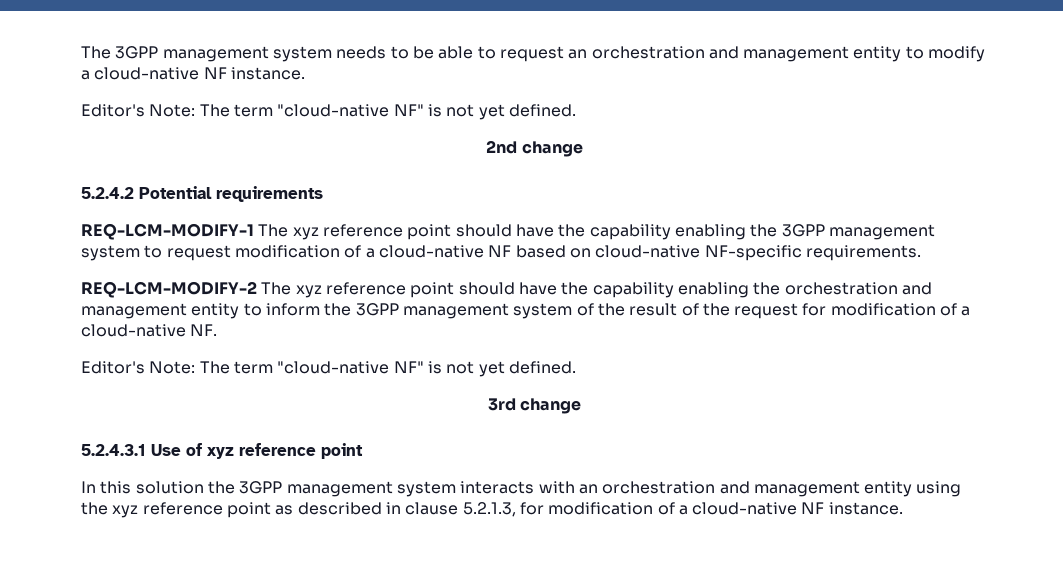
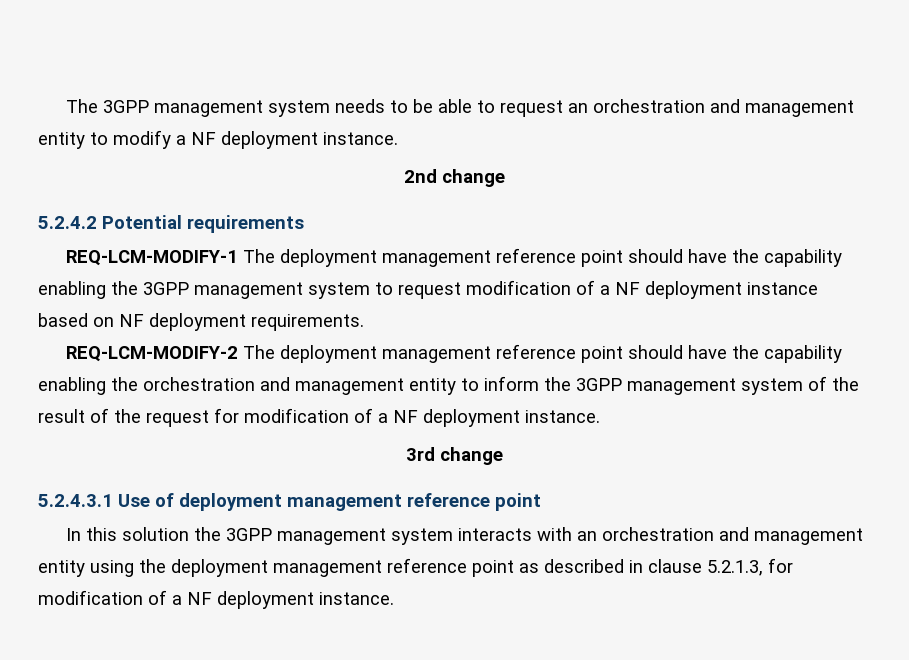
[94,67,305,80] [81,104,576,120] cloud-native NF instance. // Editor's Note: The term "cloud-native NF" is not yet defined. -> [191,131,398,149] NF deployment instance.
[292,227,319,240] xyz -> [280,249,492,267] deployment management
[378,245,802,261] cloud-native NF based on cloud-native NF-specific -> [615,281,818,299] [38,313,246,331] NF deployment instance based on NF deployment
[295,285,322,298] xyz -> [280,345,492,363] deployment management
[81,324,218,337] [81,361,576,377] cloud-native NF. // Editor's Note: The term "cloud-native NF" is not yet defined. -> [393,409,600,427] NF deployment instance.
[207,447,234,459] xyz -> [179,493,402,511] deployment management
[112,505,139,518] xyz -> [171,559,382,577] deployment management
[692,502,825,515] cloud-native NF -> [187,591,314,609] NF deployment

